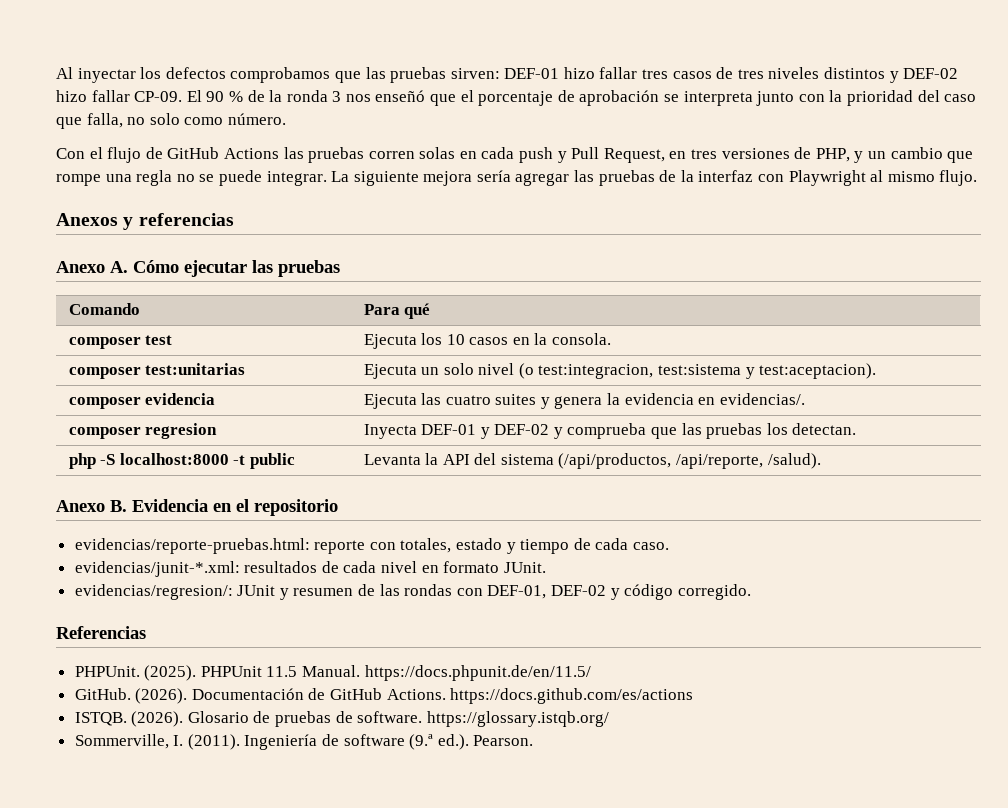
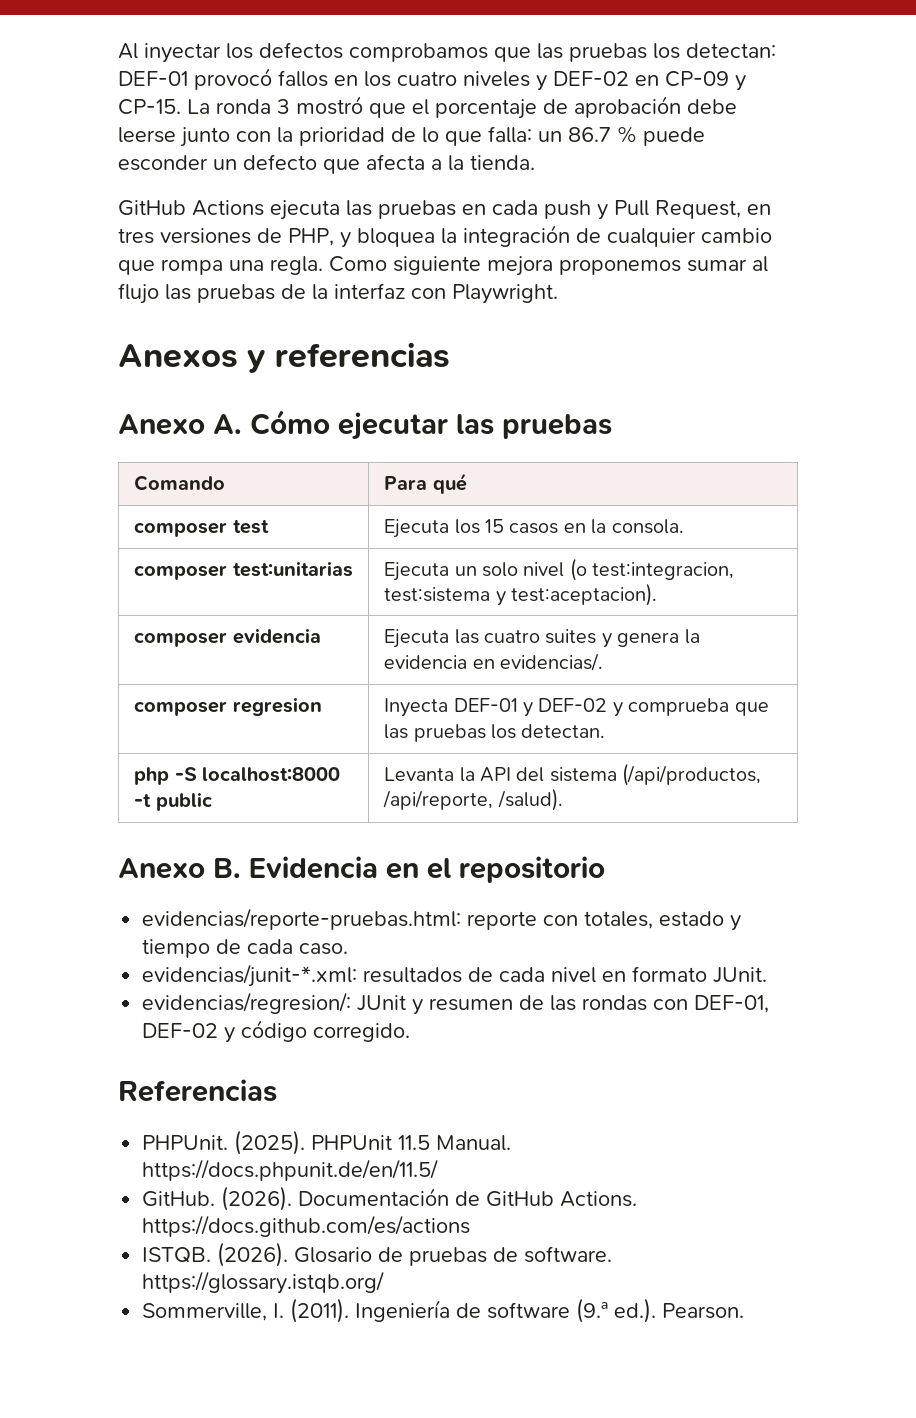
[450,67,959,83] [56,90,426,102] sirven: DEF-01 hizo fallar tres casos de tres niveles distintos y DEF-02 hizo fallar CP-09. El 90 % de la ronda 3 nos enseñó -> [653,43,776,59] [118,68,746,91] [118,96,363,115] los detectan: DEF-01 provocó fallos en los cuatro niveles y DEF-02 en CP-09 y CP-15. La ronda 3 mostró
[664,91,753,106] se interpreta -> [687,99,737,114] [118,127,176,143] debe leerse
[917,90,977,102] [56,113,286,129] [56,147,163,163] del caso que falla, no solo como número. // Con el flujo de -> [391,126,705,146] [118,154,535,174] de lo que falla: un 86.7 % puede esconder un defecto que afecta a la tienda. //
[283,147,456,163] las pruebas corren solas -> [270,200,456,220] ejecuta las pruebas
[867,147,974,163] [56,170,570,186] un cambio que rompe una regla no se puede integrar. La siguiente mejora sería agregar -> [357,225,772,247] [118,256,768,276] [118,283,159,304] bloquea la integración de cualquier cambio que rompa una regla. Como siguiente mejora proponemos sumar al flujo
[788,170,978,186] Playwright al mismo flujo. -> [452,284,558,304] Playwright.
[446,334,465,345] 10 -> [485,519,505,533] 15

